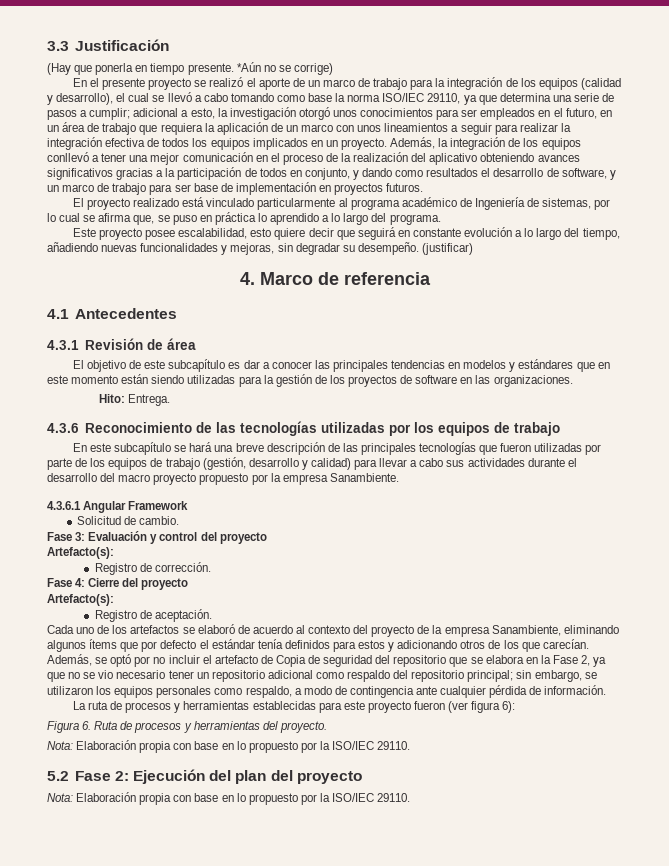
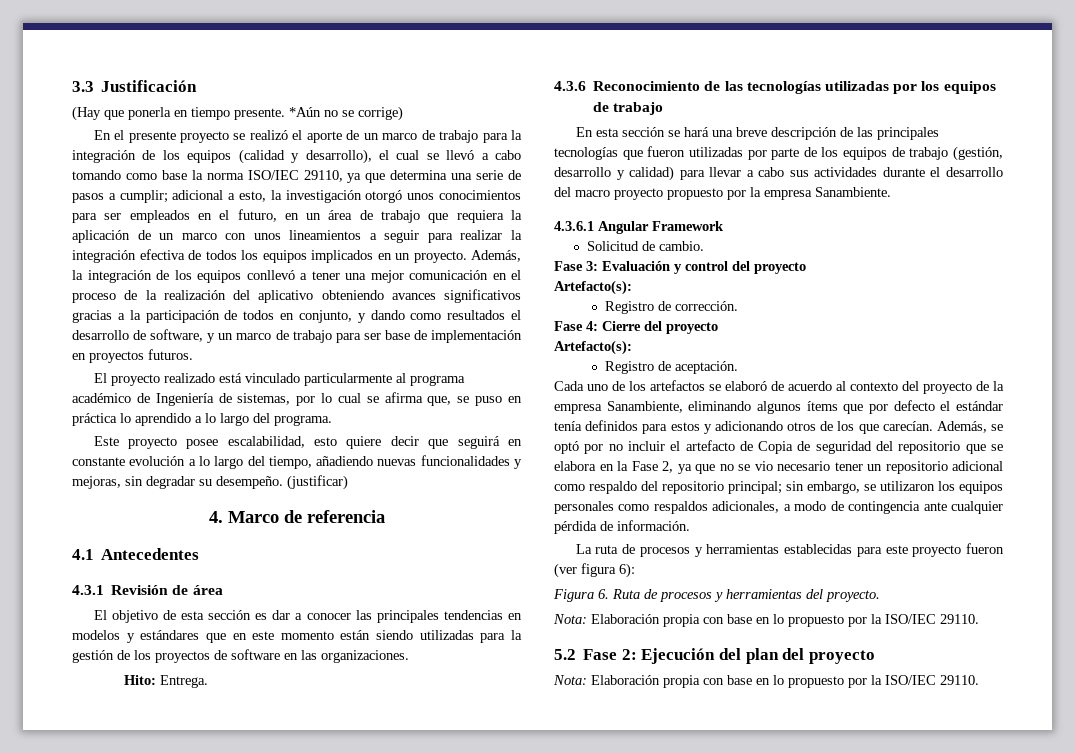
[144,359,226,372] este subcapítulo -> [180,610,252,620] esta sección
[89,442,172,455] este subcapítulo -> [595,127,665,137] esta sección
[245,686,292,698] respaldo, -> [653,501,780,514] respaldos adicionales,

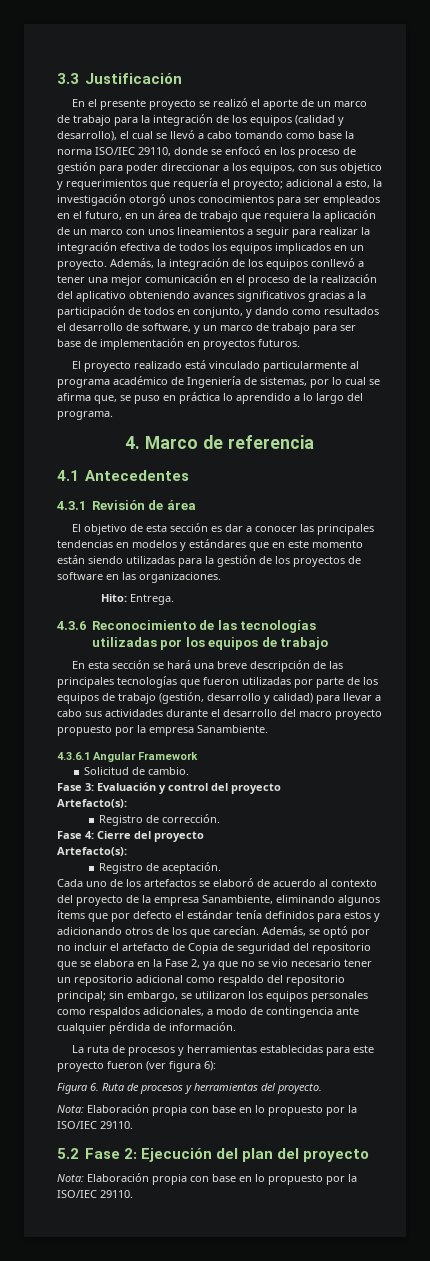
[72,106,403,121] // (Hay que ponerla en tiempo presente. *Aún no se corrige) -> (182, 78) none
[347,170,522,183] [72,190,168,203] ya que determina una serie de pasos a cumplir; -> [174,146,356,158] [57,162,382,174] [57,178,283,190] donde se enfocó en los proceso de gestión para poder direccionar a los equipos, con sus objetico y requerimientos que requería el proyecto;
[93,436,522,449] [72,455,522,469] [72,475,348,490] // Este proyecto posee escalabilidad, esto quiere decir que seguirá en constante evolución a lo largo del tiempo, añadiendo nuevas funcionalidades y mejoras, sin degradar su desempeño. (justificar) -> (113, 415) none

